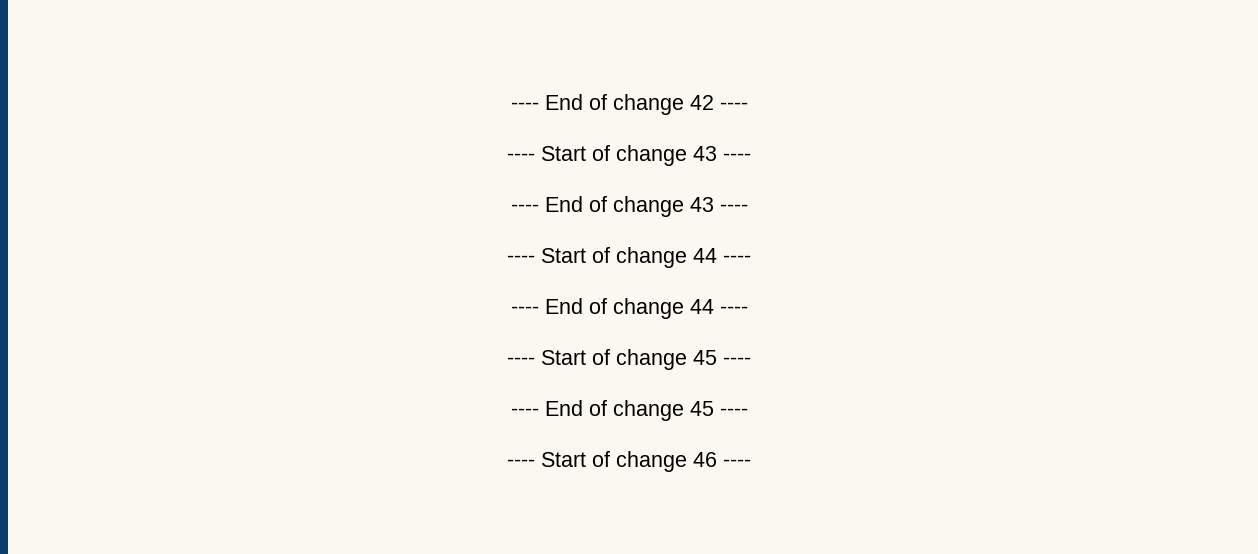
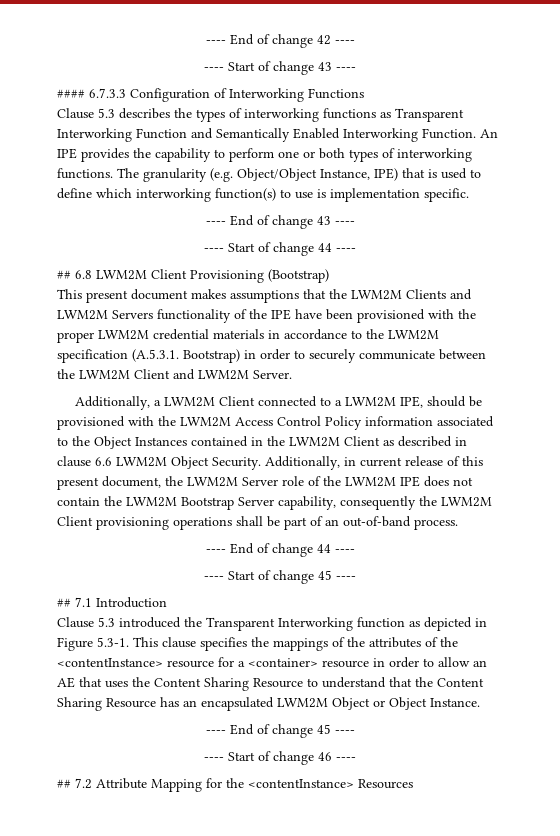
(751, 157) none -> [57,88,364,102] [57,108,464,122] [57,128,498,142] [57,148,472,162] [57,168,481,182] [57,188,469,202] // #### 6.7.3.3 Configuration of Interworking Functions // Clause 5.3 describes the types of interworking functions as Transparent Interworking Function and Semantically Enabled Interworking Function. An IPE provides the capability to perform one or both types of interworking functions. The granularity (e.g. Object/Object Instance, IPE) that is used to define which interworking function(s) to use is implementation specific.
(751, 259) none -> [57,269,329,283] [57,289,472,303] [57,309,476,323] [57,329,439,343] [57,349,486,363] [57,369,292,380] [75,396,483,410] [57,416,494,430] [57,436,467,449] [57,456,483,470] [57,476,473,490] [57,496,492,510] [57,516,458,530] // ## 6.8 LWM2M Client Provisioning (Bootstrap) // This present document makes assumptions that the LWM2M Clients and LWM2M Servers functionality of the IPE have been provisioned with the proper LWM2M credential materials in accordance to the LWM2M specification (A.5.3.1. Bootstrap) in order to securely communicate between the LWM2M Client and LWM2M Server. // Additionally, a LWM2M Client connected to a LWM2M IPE, should be provisioned with the LWM2M Access Control Policy information associated to the Object Instances contained in the LWM2M Client as described in clause 6.6 LWM2M Object Security. Additionally, in current release of this present document, the LWM2M Server role of the LWM2M IPE does not contain the LWM2M Bootstrap Server capability, consequently the LWM2M Client provisioning operations shall be part of an out-of-band process.
(751, 361) none -> [57,597,167,608] [57,617,487,631] [57,637,458,651] [57,657,487,668] [57,677,484,691] [57,697,480,711] // ## 7.1 Introduction // Clause 5.3 introduced the Transparent Interworking function as depicted in Figure 5.3-1. This clause specifies the mappings of the attributes of the <contentInstance> resource for a <container> resource in order to allow an AE that uses the Content Sharing Resource to understand that the Content Sharing Resource has an encapsulated LWM2M Object or Object Instance.
(751, 463) none -> [57,778,413,792] // ## 7.2 Attribute Mapping for the <contentInstance> Resources

